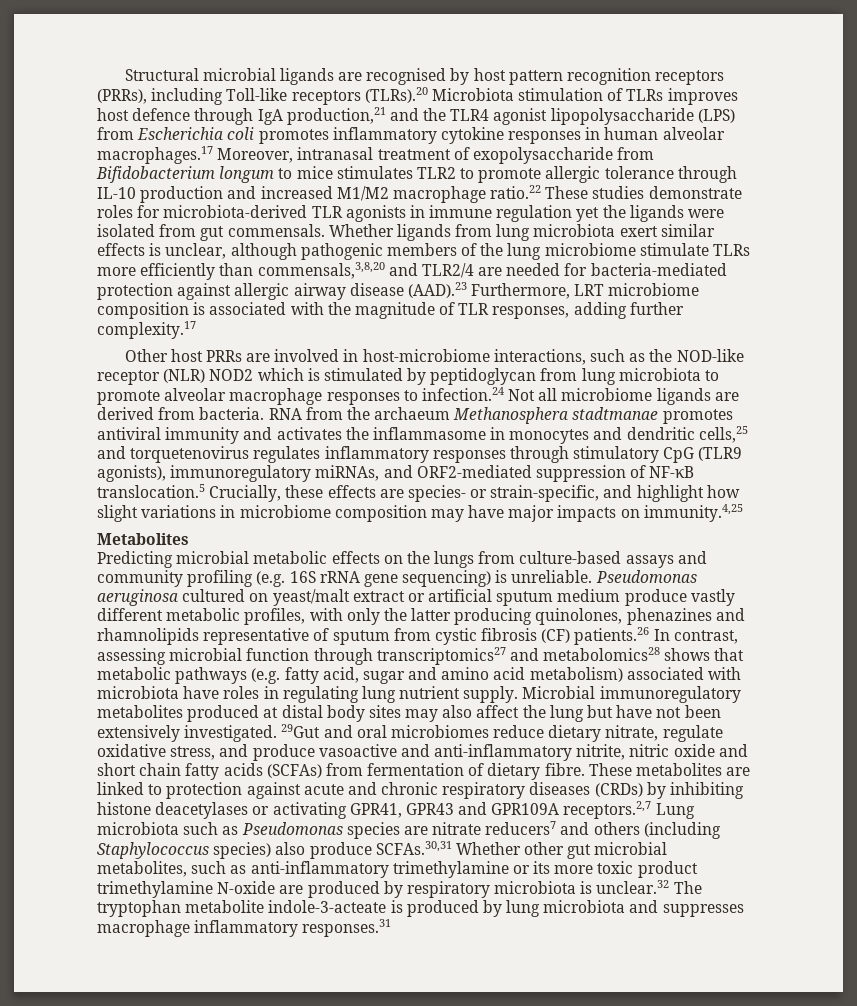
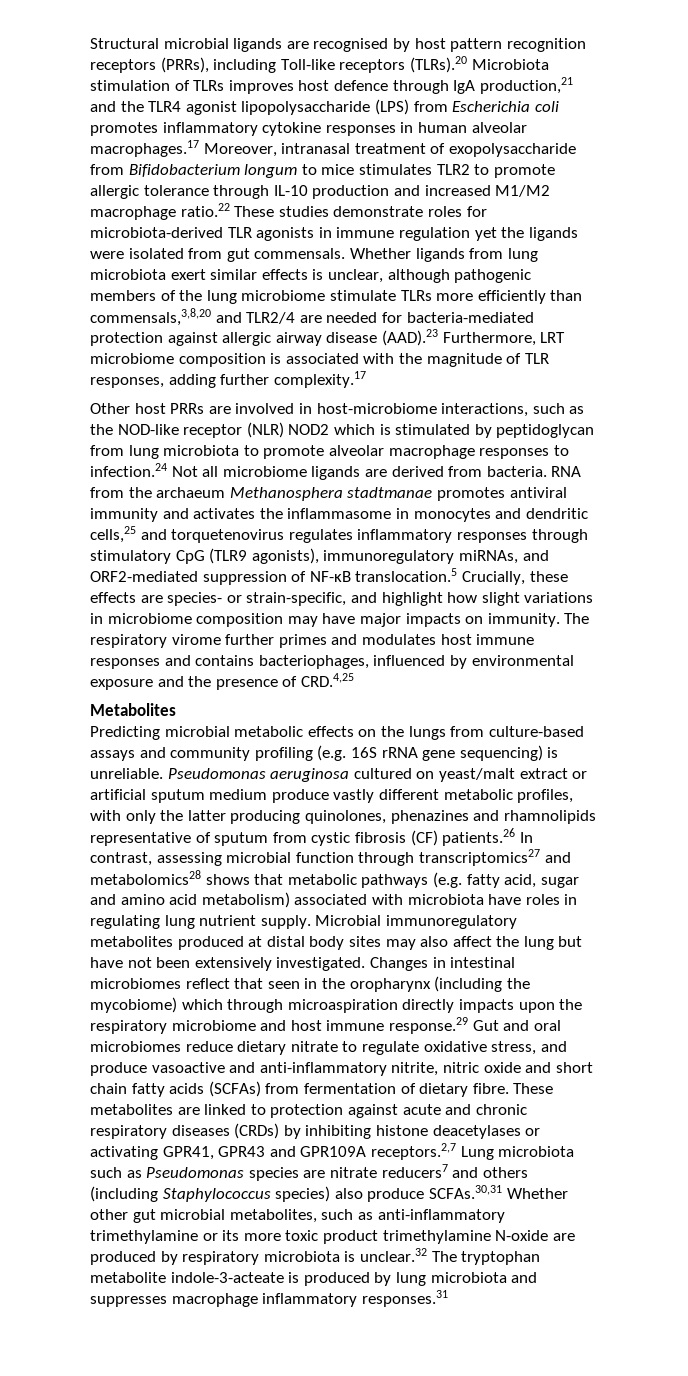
[643,504,743,522] immunity.4,25 -> [487,613,590,627] [90,634,535,648] [90,655,574,669] [90,673,354,690] immunity. The respiratory virome further primes and modulates host immune responses and contains bacteriophages, influenced by environmental exposure and the presence of CRD.4,25
[281,724,321,738] 29Gut -> [369,957,516,971] [90,976,530,992] [90,997,583,1013] [90,1017,499,1034] Changes in intestinal microbiomes reflect that seen in the oropharynx (including the mycobiome) which through microaspiration directly impacts upon the respiratory microbiome and host immune response.29 Gut
[605,725,659,741] nitrate, -> [290,1041,358,1052] nitrate to

